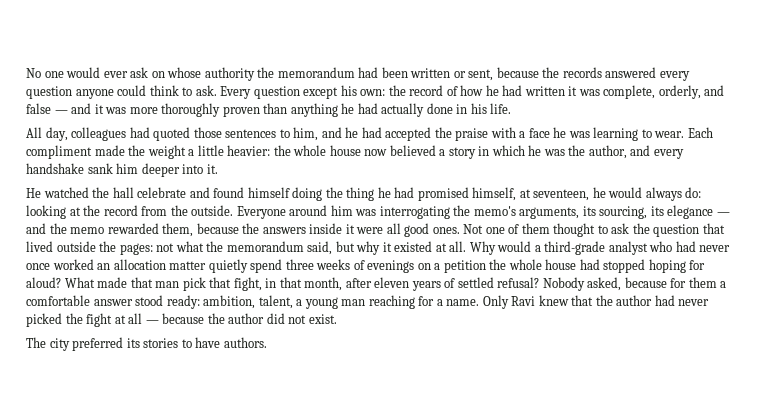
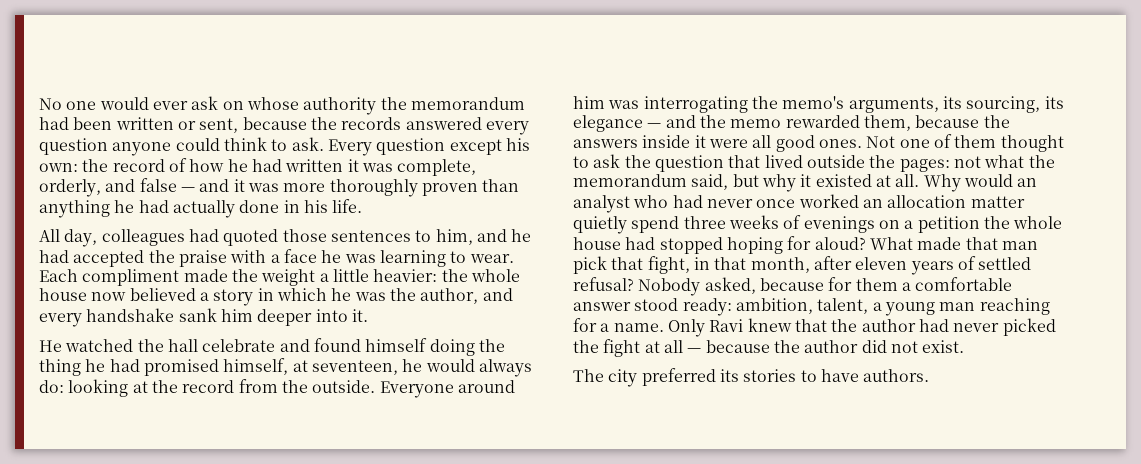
[534,241,606,255] a third-grade -> [1017,178,1038,187] an

